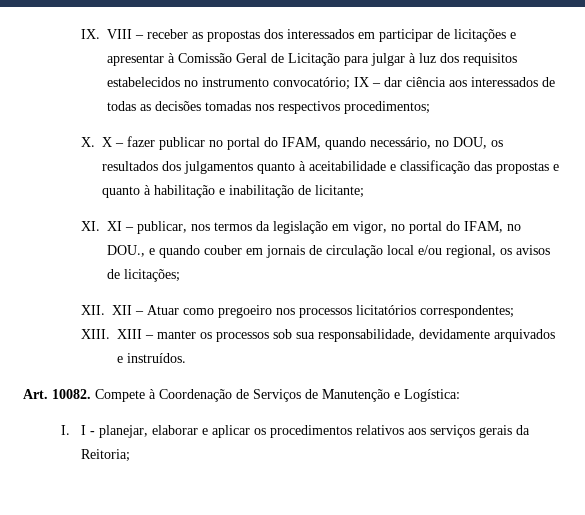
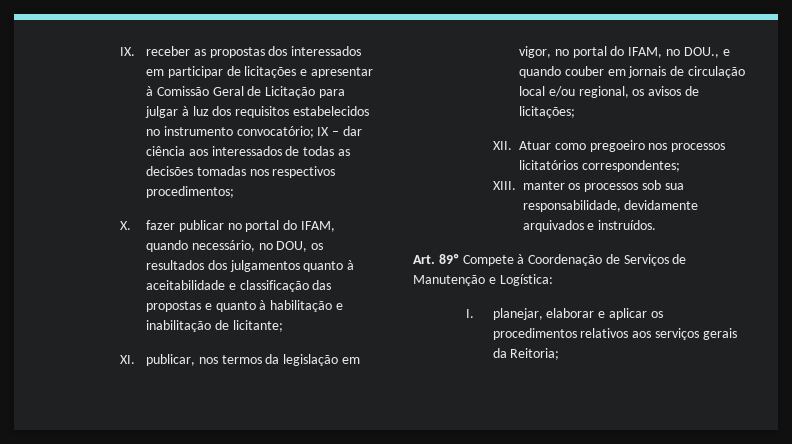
[106,29,144,39] VIII – -> (135, 51) none
[101,137,124,147] X – -> (131, 225) none
[106,221,134,231] XI – -> (135, 359) none
[111,305,144,315] XII – -> (512, 145) none
[116,329,154,339] XIII – -> (516, 185) none
[52,389,91,399] 10082. -> [438,254,459,264] 89º
[80,425,95,435] I - -> (475, 313) none

